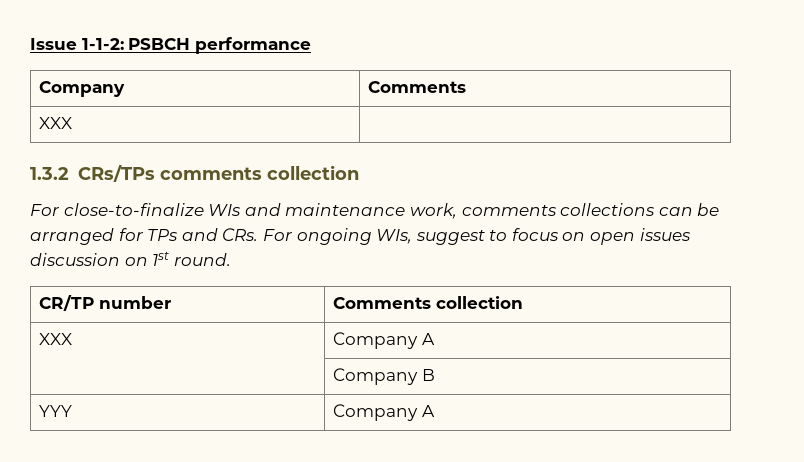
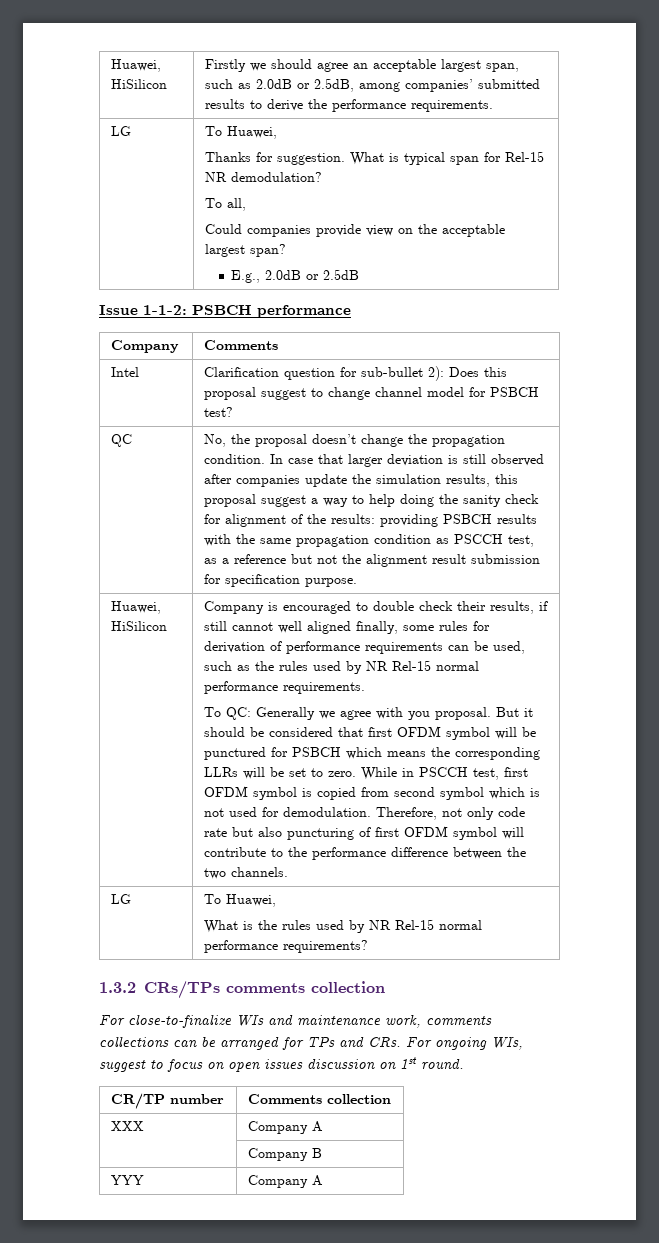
(30, 44) none -> [110,59,161,72] [110,79,167,89] [204,59,519,72] [204,78,540,92] [204,99,493,112] [110,126,131,136] [204,126,277,139] [204,151,544,165] [204,172,322,182] [204,198,246,211] [204,224,505,237] [204,244,286,257] [231,269,360,283] Huawei, HiSilicon | Firstly we should agree an acceptable largest span, such as 2.0dB or 2.5dB, among companies’ submitted results to derive the performance requirements. // LG | To Huawei, // Thanks for suggestion. What is typical span for Rel-15 NR demodulation? // To all, // Could companies provide view on the acceptable largest span? // E.g., 2.0dB or 2.5dB //
[39,117,73,129] XXX | -> [110,367,139,377] [203,366,507,381] [203,387,539,400] [203,407,233,417] [110,434,132,447] [203,434,505,447] [203,454,544,467] [203,474,518,487] [203,494,539,507] [203,514,537,527] [203,534,534,547] [203,554,540,567] [203,574,357,587] [110,601,161,614] [110,621,167,631] [203,601,548,614] [203,621,490,634] [203,641,525,654] [203,660,479,674] [203,681,365,694] [203,707,533,720] [203,726,536,740] [203,747,540,760] [203,767,528,780] [203,786,540,800] [203,807,525,820] [203,826,524,840] [203,847,526,860] [203,867,288,879] [110,894,131,904] [203,894,276,907] [203,919,482,933] [203,940,368,953] Intel | Clarification question for sub-bullet 2): Does this proposal suggest to change channel model for PSBCH test? // QC | No, the proposal doesn’t change the propagation condition. In case that larger deviation is still observed after companies update the simulation results, this proposal suggest a way to help doing the sanity check for alignment of the results: providing PSBCH results with the same propagation condition as PSCCH test, as a reference but not the alignment result submission for specification purpose. // Huawei, HiSilicon | Company is encouraged to double check their results, if still cannot well aligned finally, some rules for derivation of performance requirements can be used, such as the rules used by NR Rel-15 normal performance requirements. // To QC: Generally we agree with you proposal. But it should be considered that first OFDM symbol will be punctured for PSBCH which means the corresponding LLRs will be set to zero. While in PSCCH test, first OFDM symbol is copied from second symbol which is not used for demodulation. Therefore, not only code rate but also puncturing of first OFDM symbol will contribute to the performance difference between the two channels. // LG | To Huawei, // What is the rules used by NR Rel-15 normal performance requirements?

